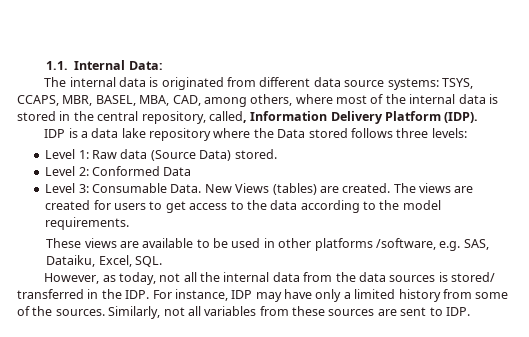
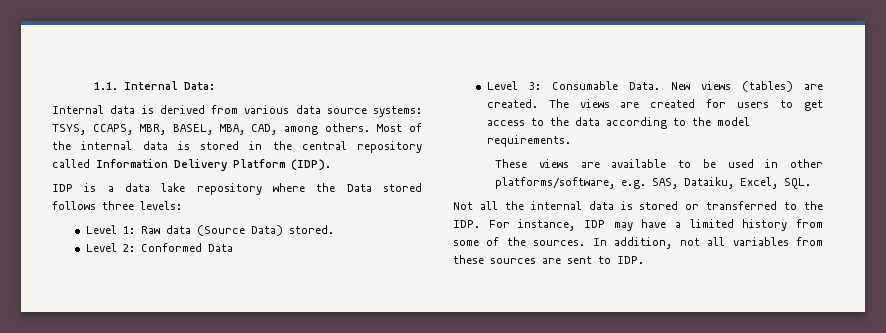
[44,77,311,90] The internal data is originated from different -> [52,105,290,114] Internal data is derived from various
[250,94,367,106] others, where most -> [325,123,403,132] others. Most
[141,111,247,124] repository, called, -> [357,141,422,153] [52,159,90,168] repository called
[235,183,270,193] Views -> [700,81,731,90] views
[314,238,436,251] platforms /software, -> [495,177,616,189] platforms/software,
[44,272,496,285] [17,289,99,299] However, as today, not all the internal data from the data sources is stored/ transferred in -> [453,201,798,210] Not all the internal data is stored or transferred to
[315,289,342,302] only -> (667, 223) none
[108,306,161,319] Similarly, -> [592,237,673,249] In addition,

